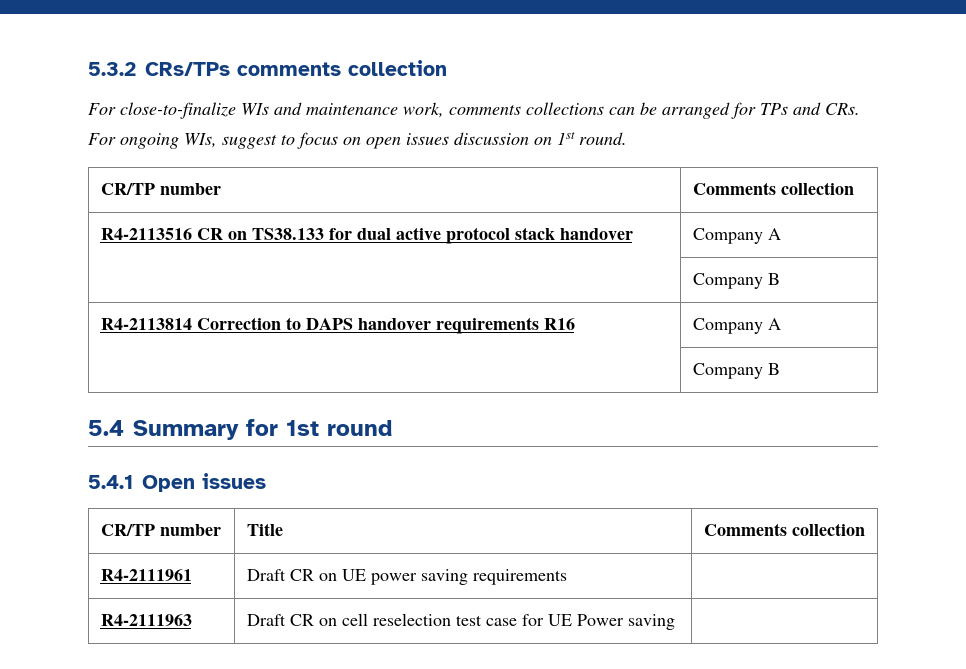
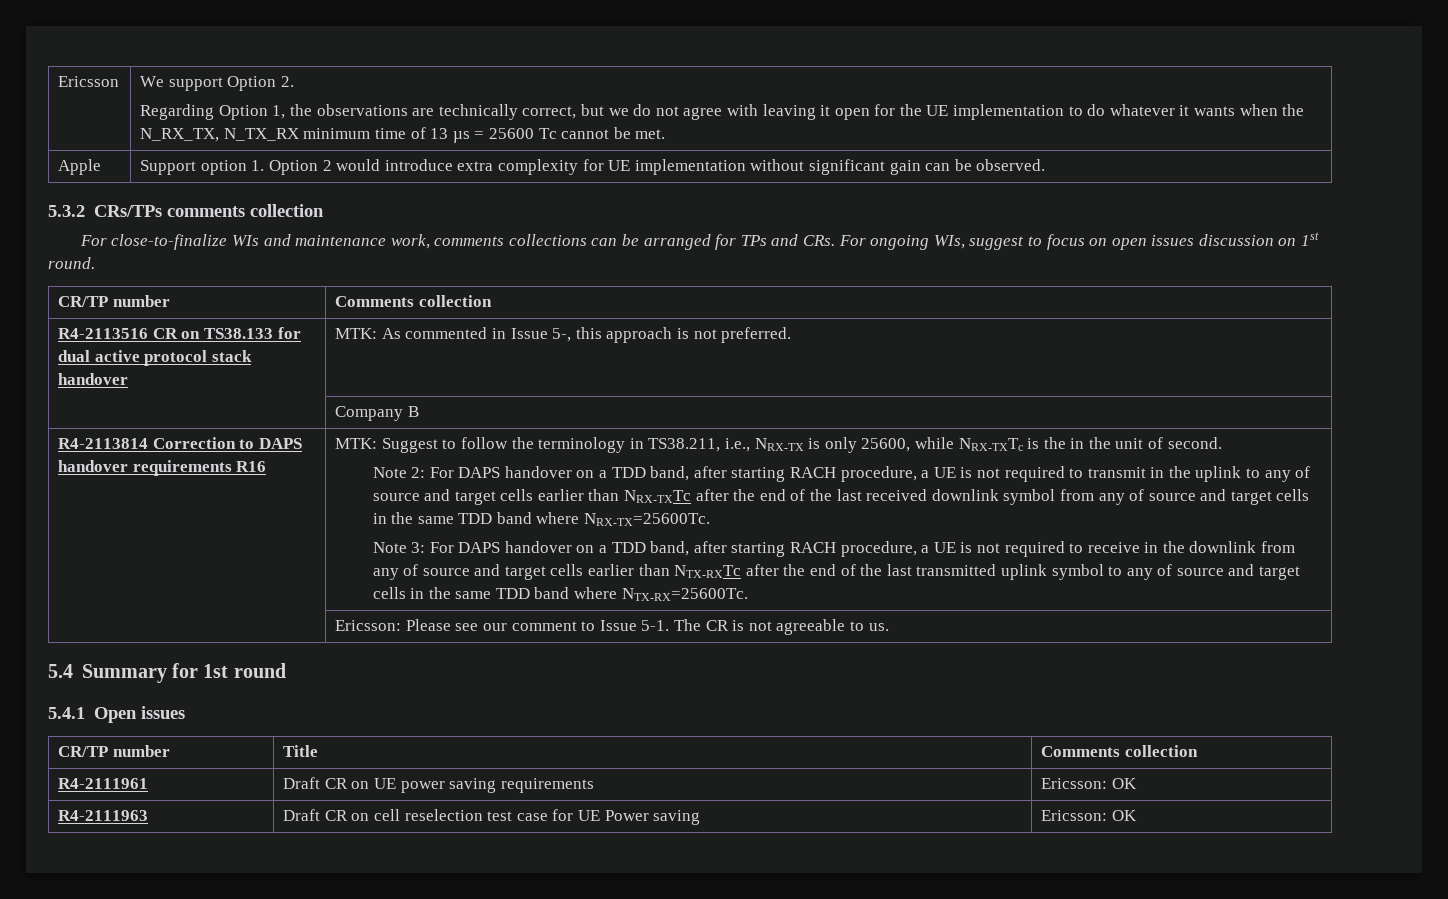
(88, 69) none -> [58,76,120,87] [140,76,295,91] [140,104,1305,120] [140,127,666,143] [58,159,102,175] [140,159,1046,175] Ericsson | We support Option 2. // Regarding Option 1, the observations are technically correct, but we do not agree with leaving it open for the UE implementation to do whatever it wants when the N_RX_TX, N_TX_RX minimum time of 13 µs = 25600 Tc cannot be met. // Apple | Support option 1. Option 2 would introduce extra complexity for UE implementation without significant gain can be observed. //
[692,228,781,244] Company A -> [335,327,792,343] MTK: As commented in Issue 5-, this approach is not preferred.
[692,318,781,334] [692,363,780,379] Company A // | Company B -> [335,437,1222,453] [372,466,1311,482] [372,489,1310,505] [372,512,711,526] [372,541,1296,557] [372,564,1301,580] [372,587,748,601] [335,619,889,635] MTK: Suggest to follow the terminology in TS38.211, i.e., NRX-TX is only 25600, while NRX-TXTc is the in the unit of second. // Note 2: For DAPS handover on a TDD band, after starting RACH procedure, a UE is not required to transmit in the uplink to any of source and target cells earlier than NRX-TXTc after the end of the last received downlink symbol from any of source and target cells in the same TDD band where NRX-TX=25600Tc. // Note 3: For DAPS handover on a TDD band, after starting RACH procedure, a UE is not required to receive in the downlink from any of source and target cells earlier than NTX-RXTc after the end of the last transmitted uplink symbol to any of source and target cells in the same TDD band where NTX-RX=25600Tc. // | Ericsson: Please see our comment to Issue 5-1. The CR is not agreeable to us.
(567, 577) none -> [1041,778,1137,789] Ericsson: OK
(675, 622) none -> [1041,810,1137,821] Ericsson: OK

